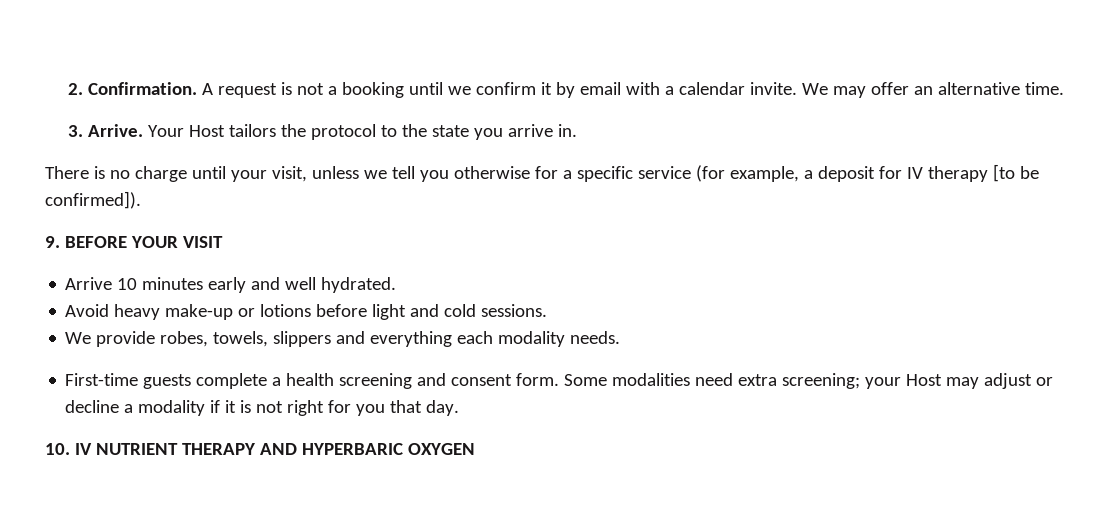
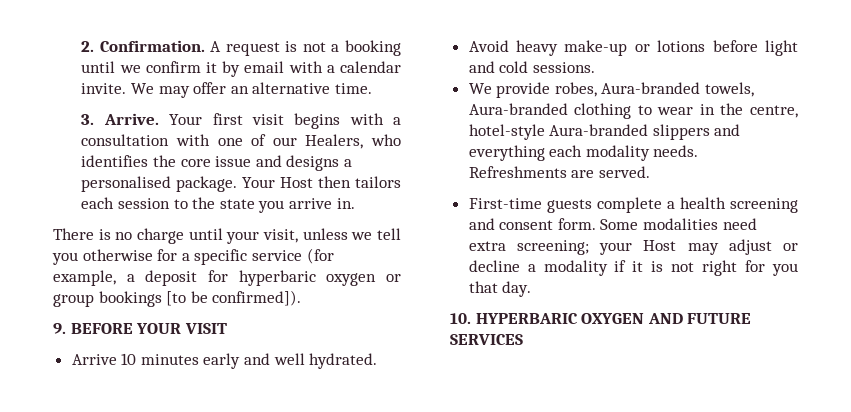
[189,124,377,140] Host tailors the protocol -> [212,113,401,129] [81,134,401,149] [81,155,352,171] [81,176,401,192] [81,197,170,209] first visit begins with a consultation with one of our Healers, who identifies the core issue and designs a personalised package. Your Host then tailors each session
[906,166,988,182] IV therapy -> [238,270,401,286] [53,291,162,307] hyperbaric oxygen or group bookings
[213,331,269,347] towels, -> [601,82,755,97] [468,103,798,119] [468,124,649,140] Aura-branded towels, Aura-branded clothing to wear in the centre, hotel-style Aura-branded
(621, 337) none -> [468,166,650,178] Refreshments are served.
[74,443,475,455] IV NUTRIENT THERAPY AND HYPERBARIC OXYGEN -> [475,313,752,324] [450,334,523,345] HYPERBARIC OXYGEN AND FUTURE SERVICES

